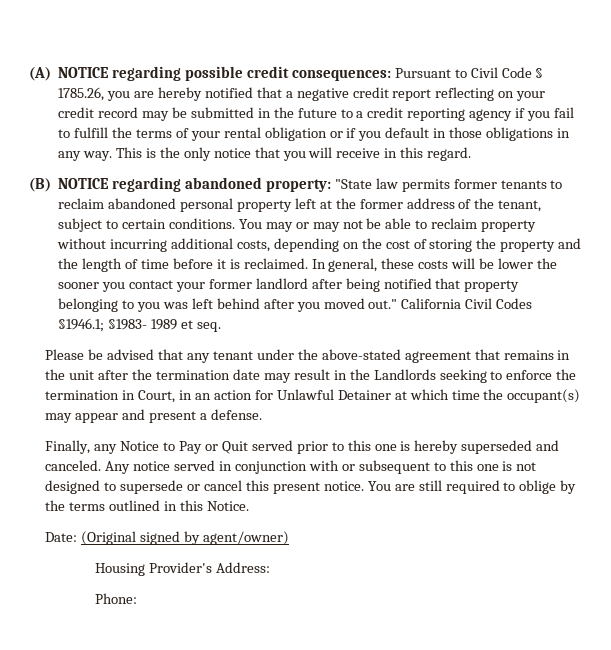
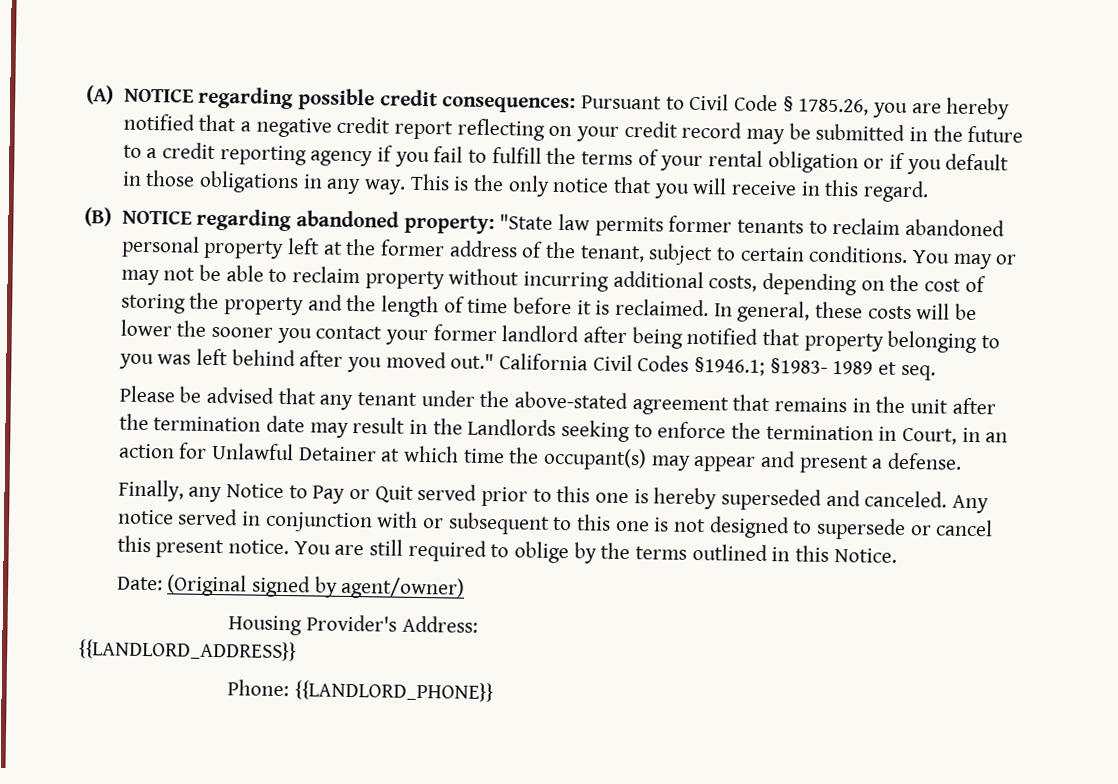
(270, 567) none -> [78,639,297,662] // {{LANDLORD_ADDRESS}}
(137, 598) none -> [294,680,495,703] {{LANDLORD_PHONE}}

